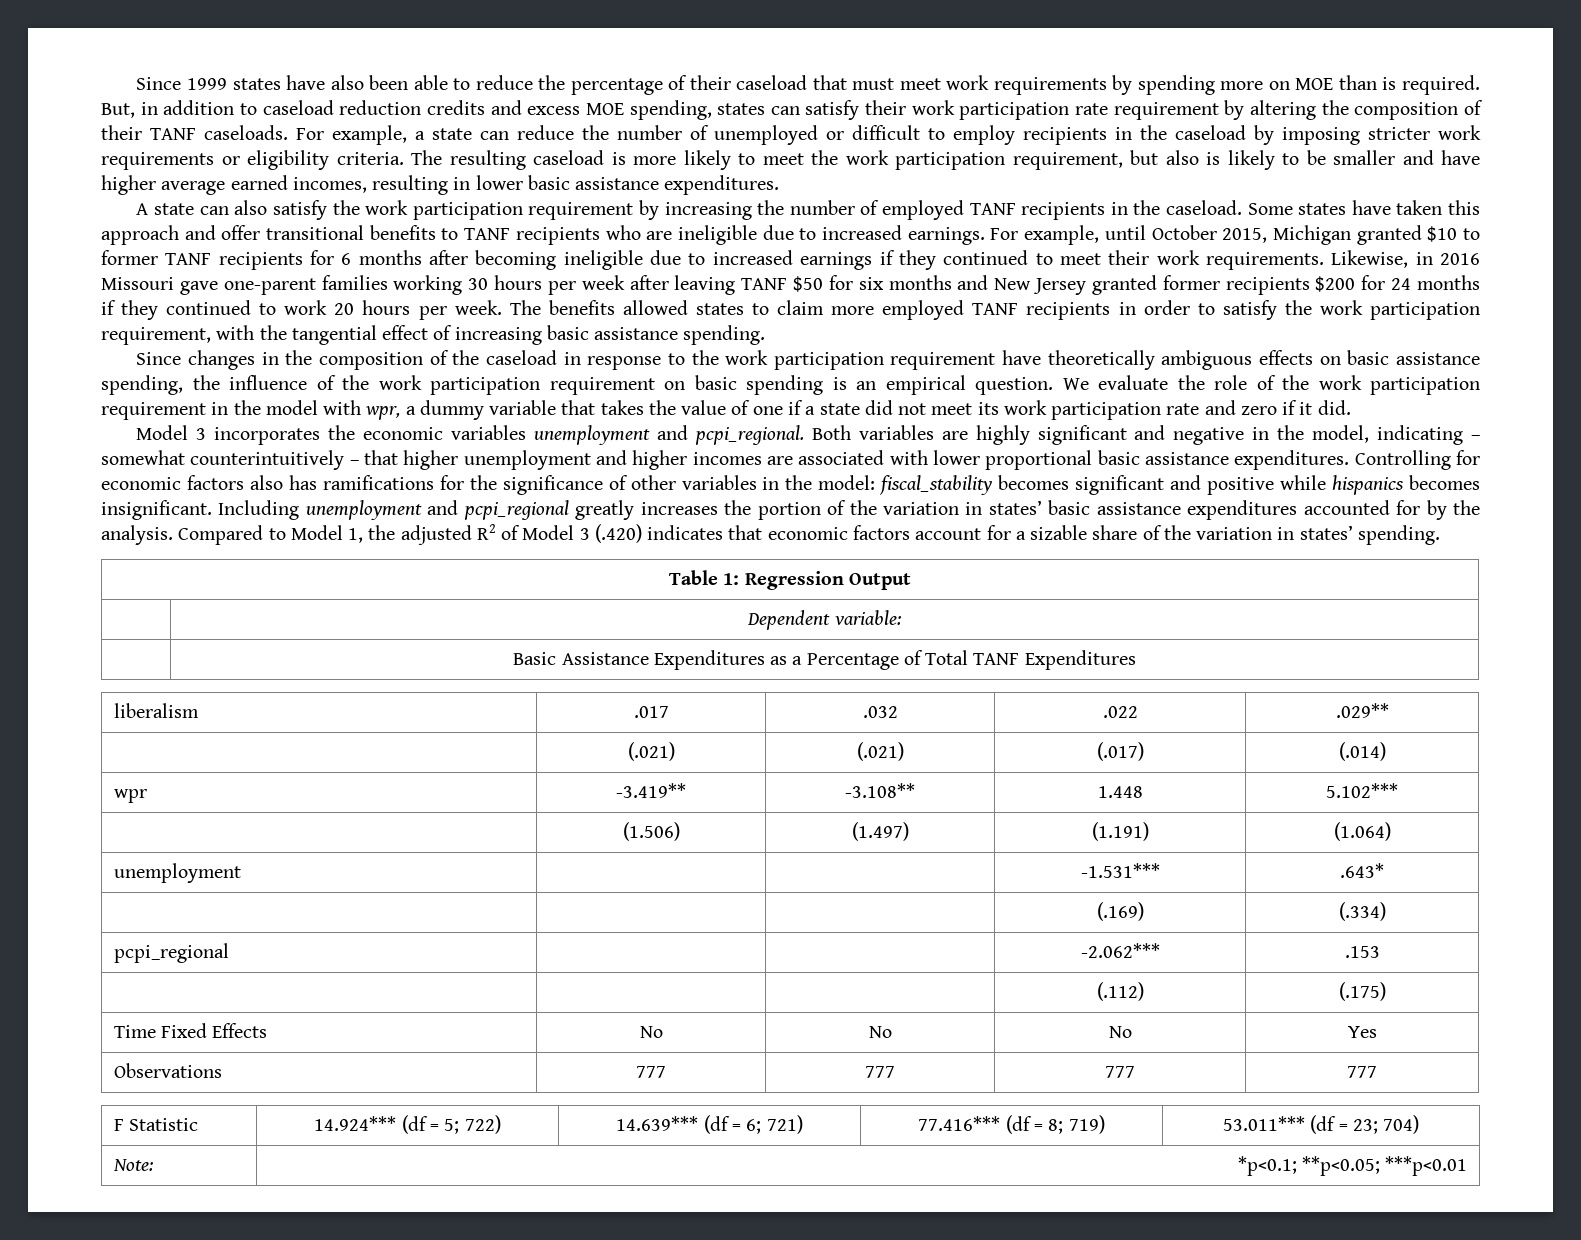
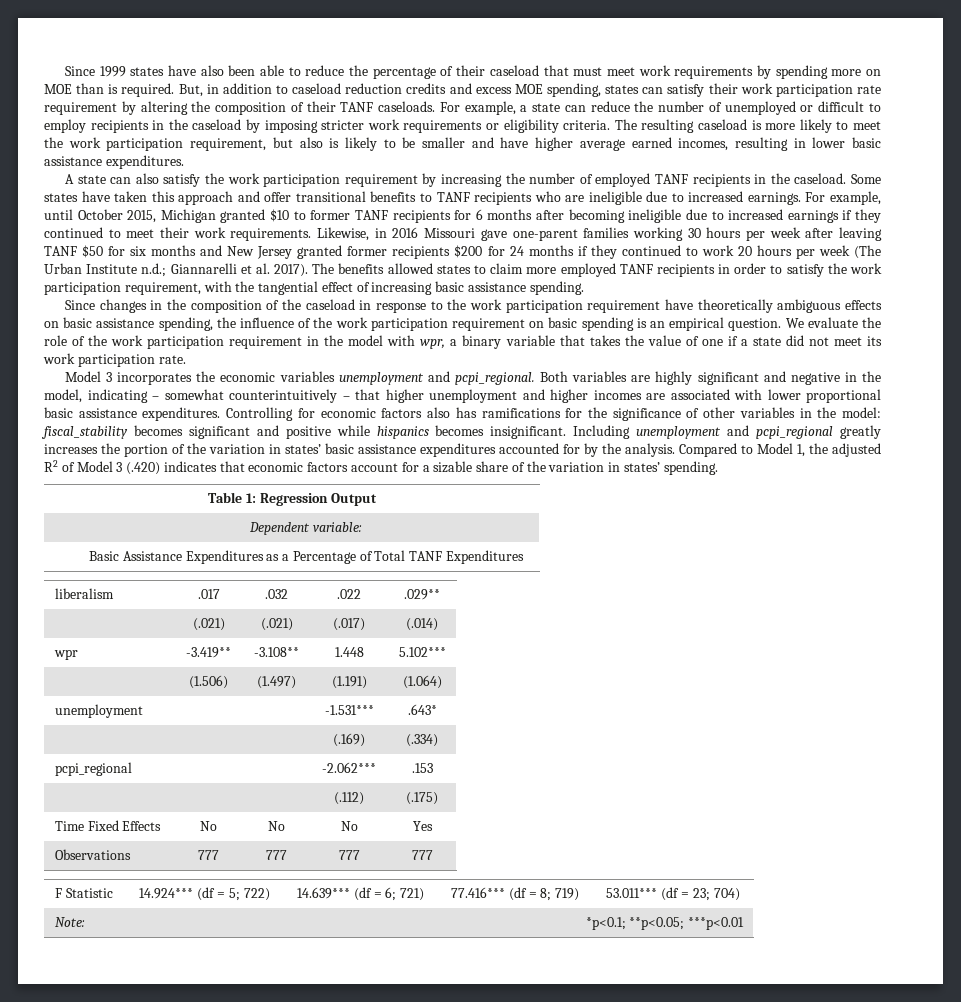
[454,300,502,315] week. -> [818,245,881,259] [44,263,309,277] week (The Urban Institute n.d.; Giannarelli et al. 2017).
[419,400,484,420] dummy -> [462,335,502,349] binary
[1166,400,1351,415] rate and zero if it did. -> [158,355,186,364] rate.

